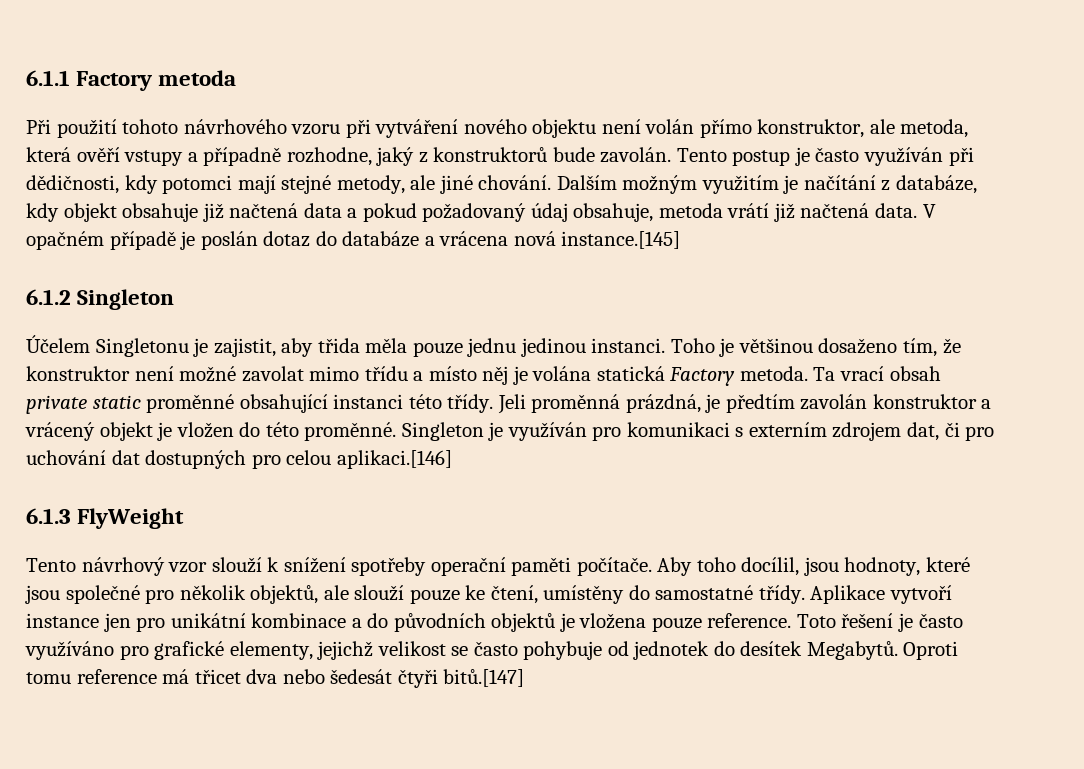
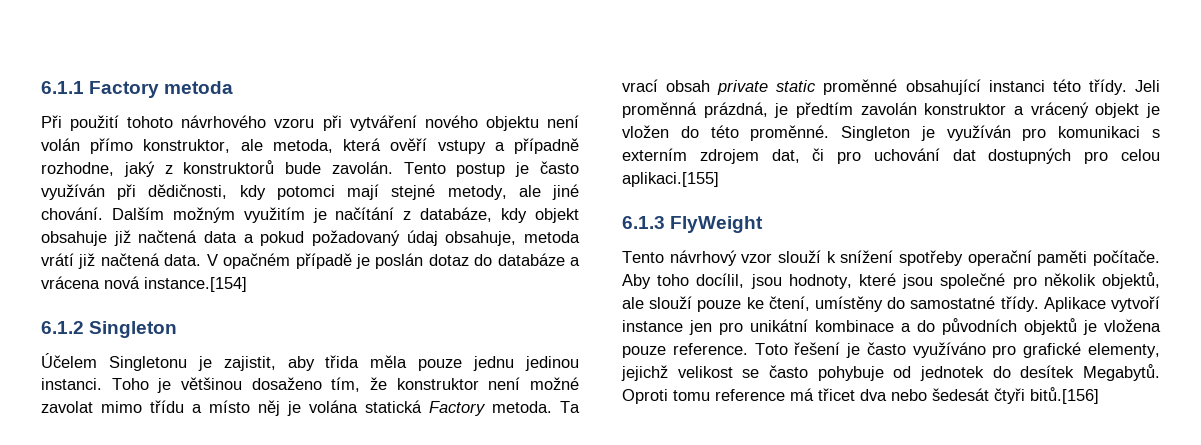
[561,231,681,249] instance.[145] -> [144,277,247,292] instance.[154]
[336,450,452,469] aplikaci.[146] -> [622,172,719,187] aplikaci.[155]
[443,669,525,687] bitů.[147] -> [1030,387,1099,404] bitů.[156]

